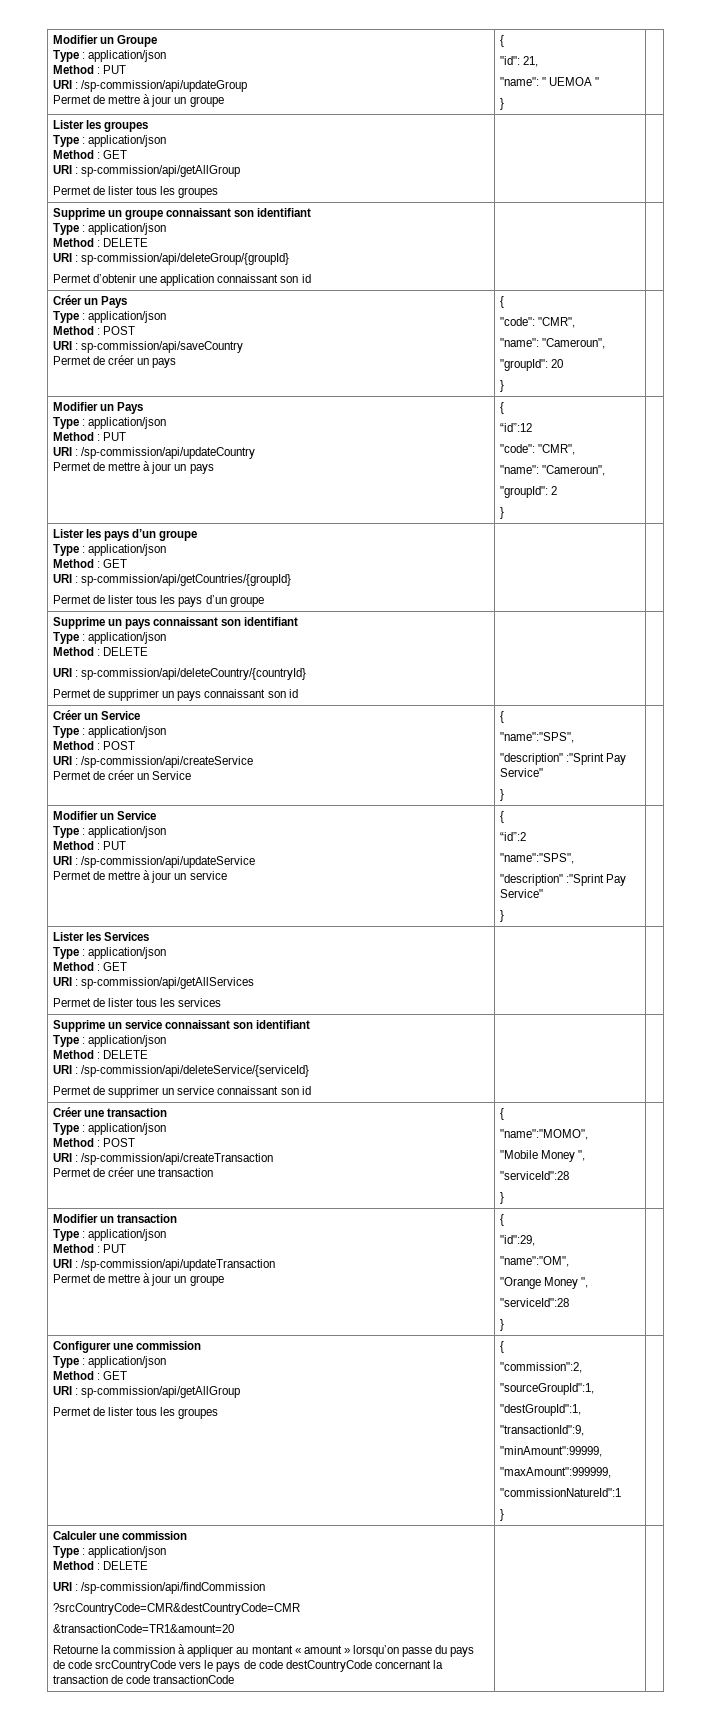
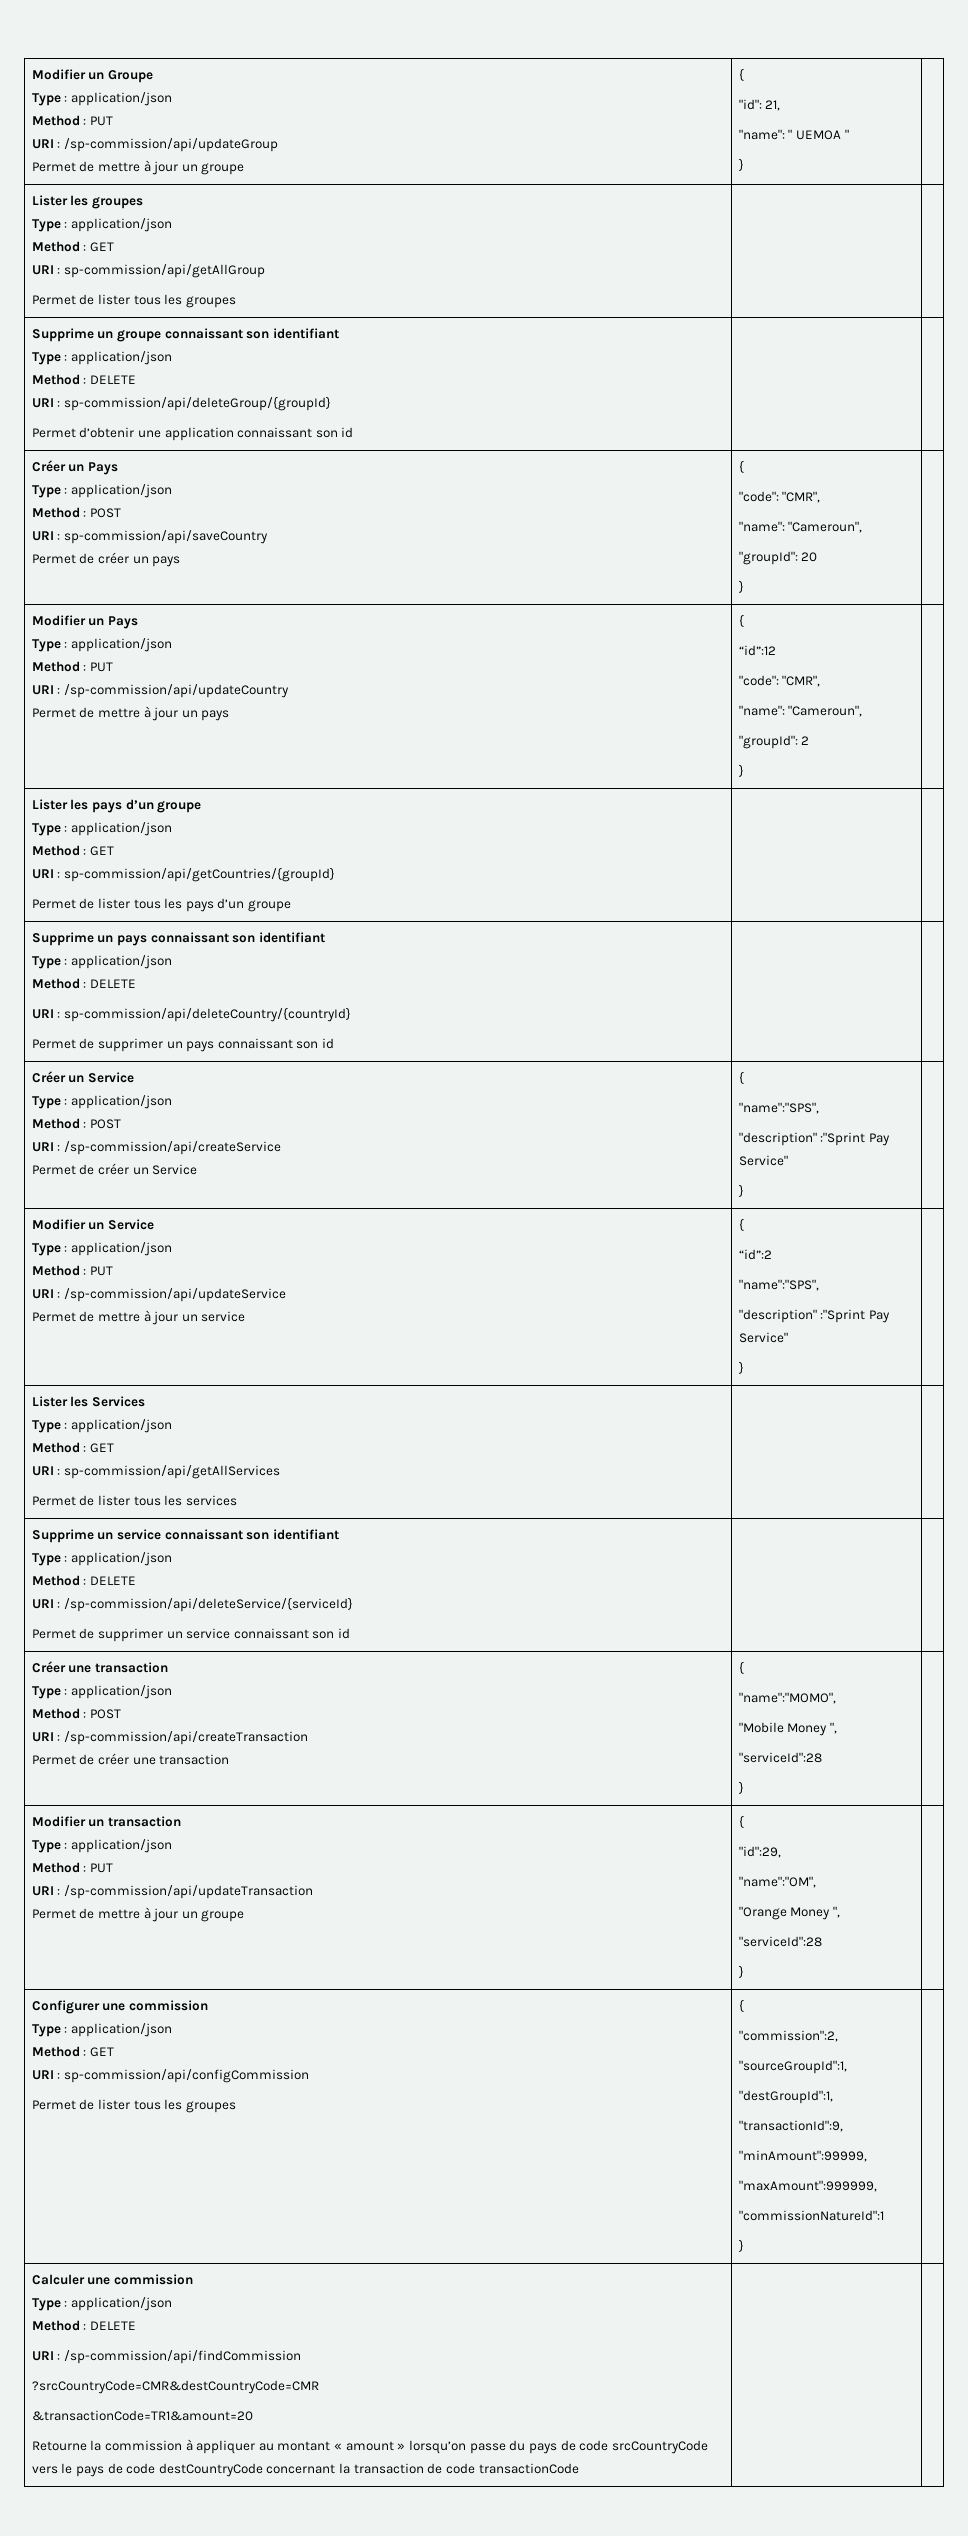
[81,1386,241,1398] sp-commission/api/getAllGroup -> [63,2069,309,2083] sp-commission/api/configCommission

